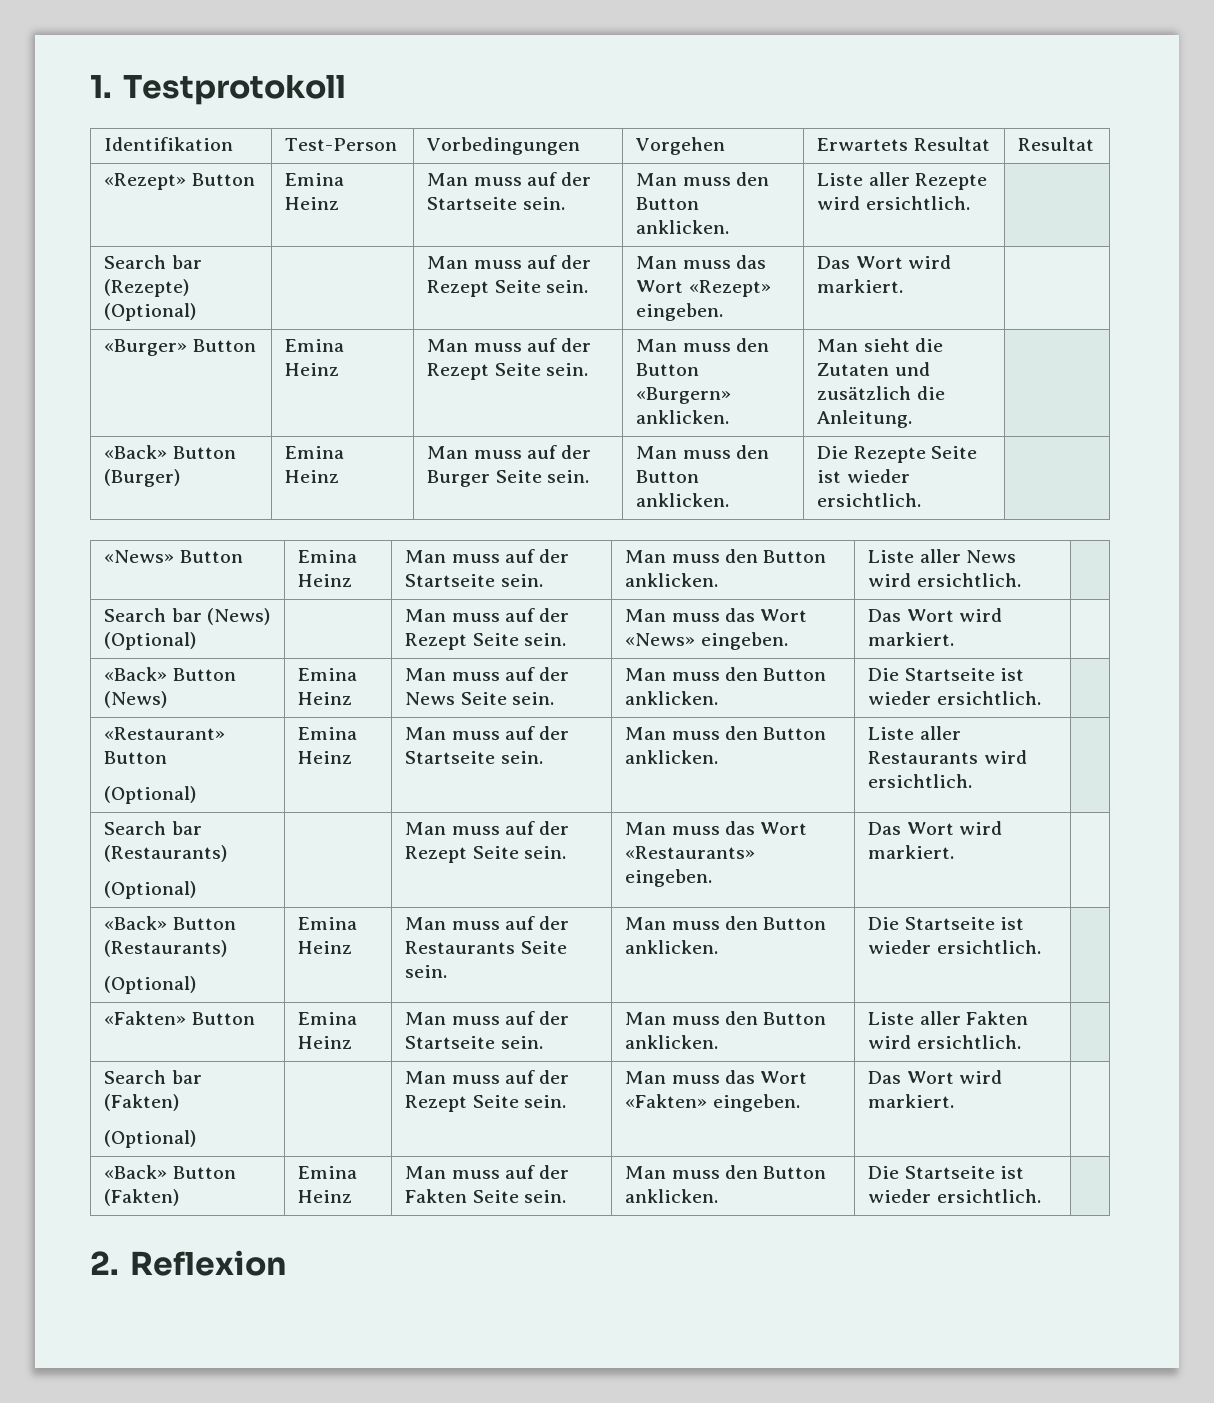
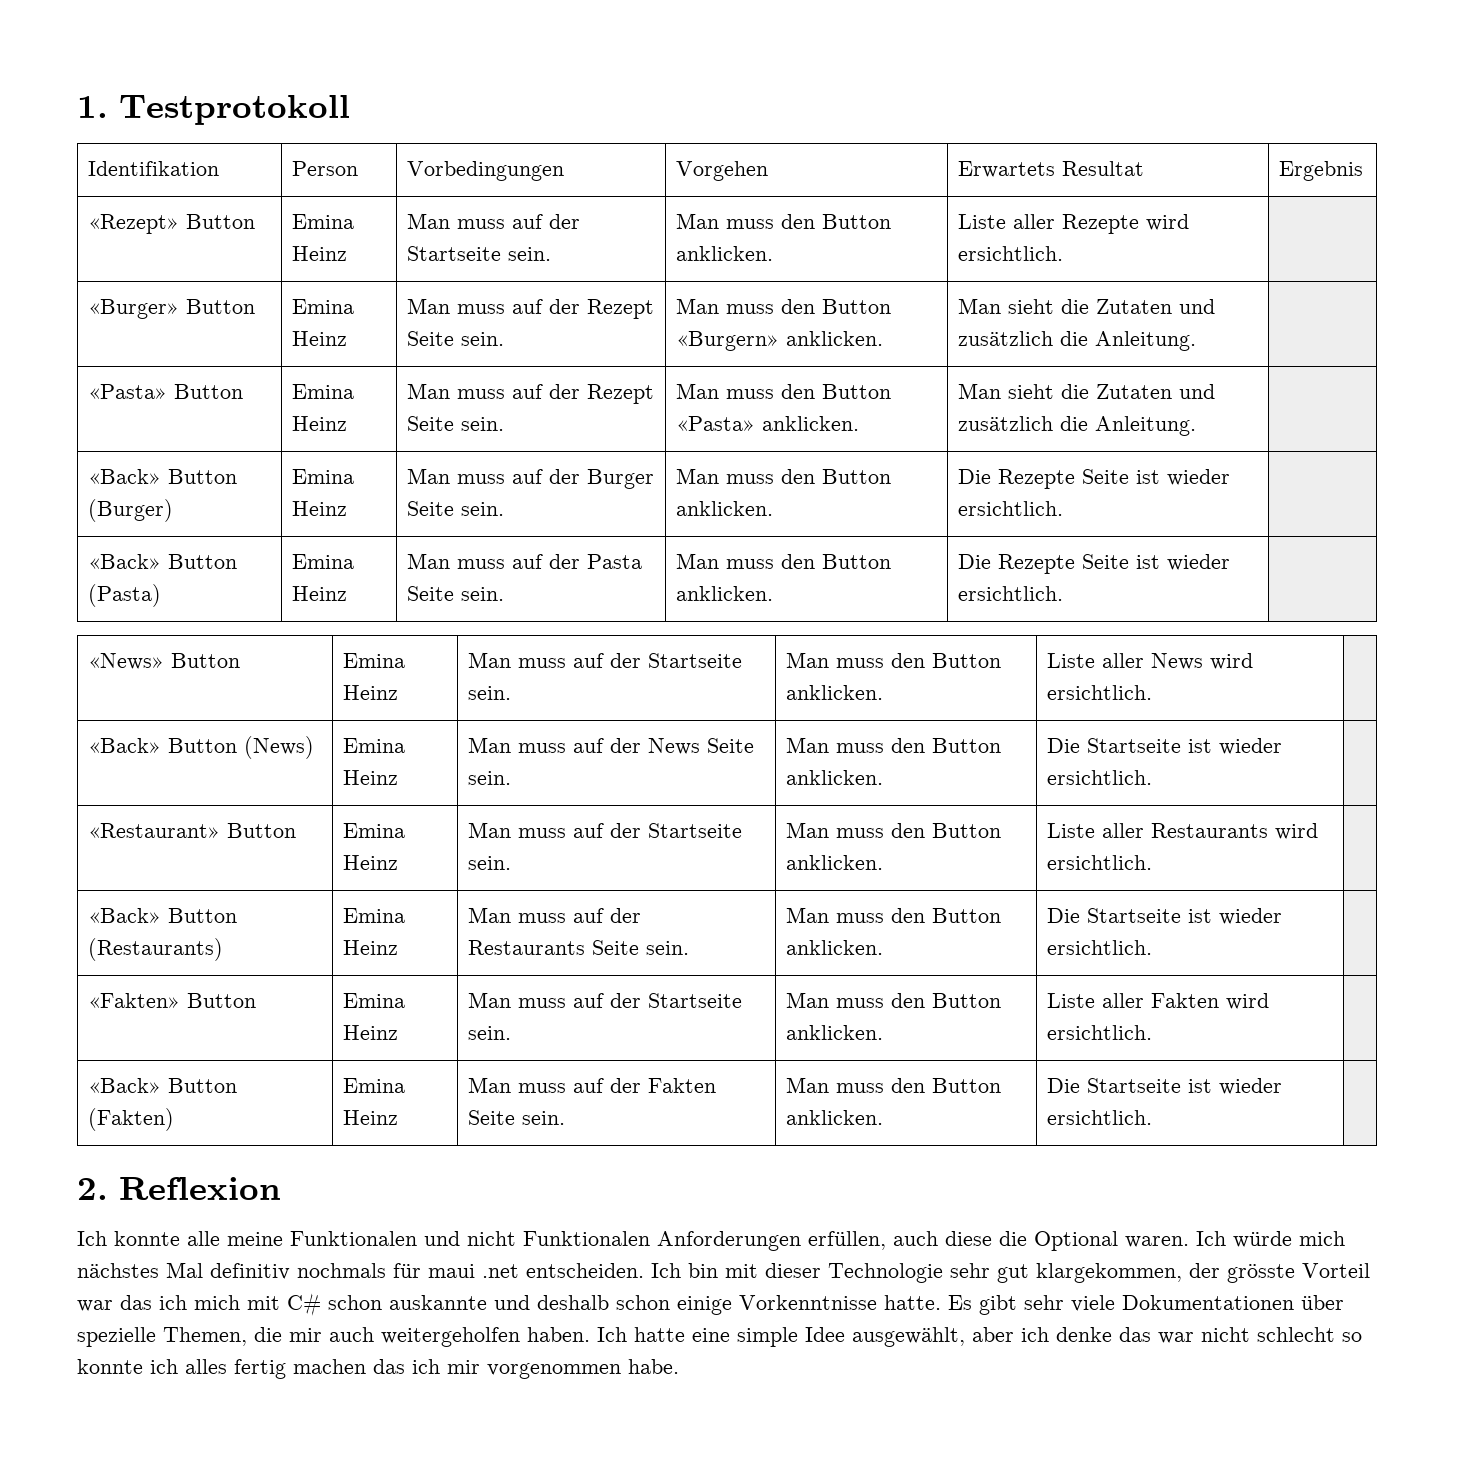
[285,138,398,151] Test-Person -> [292,161,359,176] Person
[1018,137,1095,151] Resultat -> [1279,161,1364,181] Ergebnis
[104,255,202,269] [104,279,190,297] [104,303,197,321] [427,255,592,269] [427,280,588,297] [636,255,766,269] [636,280,771,297] [636,303,724,321] [817,255,951,269] [817,279,904,293] // Search bar (Rezepte) (Optional) | | Man muss auf der Rezept Seite sein. | Man muss das Wort «Rezept» eingeben. | Das Wort wird markiert. | -> (1064, 253) none
(913, 419) none -> [88,384,244,399] [292,384,355,399] [292,416,348,431] [407,383,655,404] [407,416,505,431] [676,383,892,399] [676,416,860,431] [958,383,1216,399] [958,416,1197,436] // «Pasta» Button | Emina Heinz | Man muss auf der Rezept Seite sein. | Man muss den Button «Pasta» anklicken. | Man sieht die Zutaten und zusätzlich die Anleitung. |
(922, 500) none -> [88,554,238,569] [88,584,162,607] [292,554,355,569] [292,586,348,601] [407,553,643,569] [407,586,505,601] [676,553,892,569] [676,586,774,601] [958,554,1231,574] [958,586,1064,601] // «Back» Button (Pasta) | Emina Heinz | Man muss auf der Pasta Seite sein. | Man muss den Button anklicken. | Die Rezepte Seite ist wieder ersichtlich. |
[104,608,270,625] [104,632,197,650] [405,608,570,622] [405,633,566,650] [625,608,808,622] [625,632,788,650] [868,608,1002,622] [868,632,955,646] // Search bar (News) (Optional) | | Man muss auf der Rezept Seite sein. | Man muss das Wort «News» eingeben. | Das Wort wird markiert. | -> (1153, 692) none
[104,786,197,804] // (Optional) -> (297, 830) none
[104,821,202,835] [104,845,228,862] [104,881,197,899] [405,821,570,835] [405,846,566,863] [625,821,808,835] [625,846,756,859] [625,869,713,887] [868,821,1002,835] [868,845,955,859] // Search bar (Restaurants) // (Optional) | | Man muss auf der Rezept Seite sein. | Man muss das Wort «Restaurants» eingeben. | Das Wort wird markiert. | -> (1153, 862) none
[104,976,197,994] // (Optional) -> (224, 949) none
[104,1070,202,1084] [104,1094,180,1111] [104,1130,197,1148] [405,1070,570,1084] [405,1095,566,1112] [625,1070,808,1084] [625,1094,800,1112] [868,1070,1002,1084] [868,1094,955,1108] // Search bar (Fakten) // (Optional) | | Man muss auf der Rezept Seite sein. | Man muss das Wort «Fakten» eingeben. | Das Wort wird markiert. | -> (1153, 1032) none
(287, 1263) none -> [77,1231,1345,1251] [77,1262,1370,1283] [77,1293,1344,1316] [77,1327,1362,1347] [77,1359,679,1379] // Ich konnte alle meine Funktionalen und nicht Funktionalen Anforderungen erfüllen, auch diese die Optional waren. Ich würde mich nächstes Mal definitiv nochmals für maui .net entscheiden. Ich bin mit dieser Technologie sehr gut klargekommen, der grösste Vorteil war das ich mich mit C# schon auskannte und deshalb schon einige Vorkenntnisse hatte. Es gibt sehr viele Dokumentationen über spezielle Themen, die mir auch weitergeholfen haben. Ich hatte eine simple Idee ausgewählt, aber ich denke das war nicht schlecht so konnte ich alles fertig machen das ich mir vorgenommen habe.

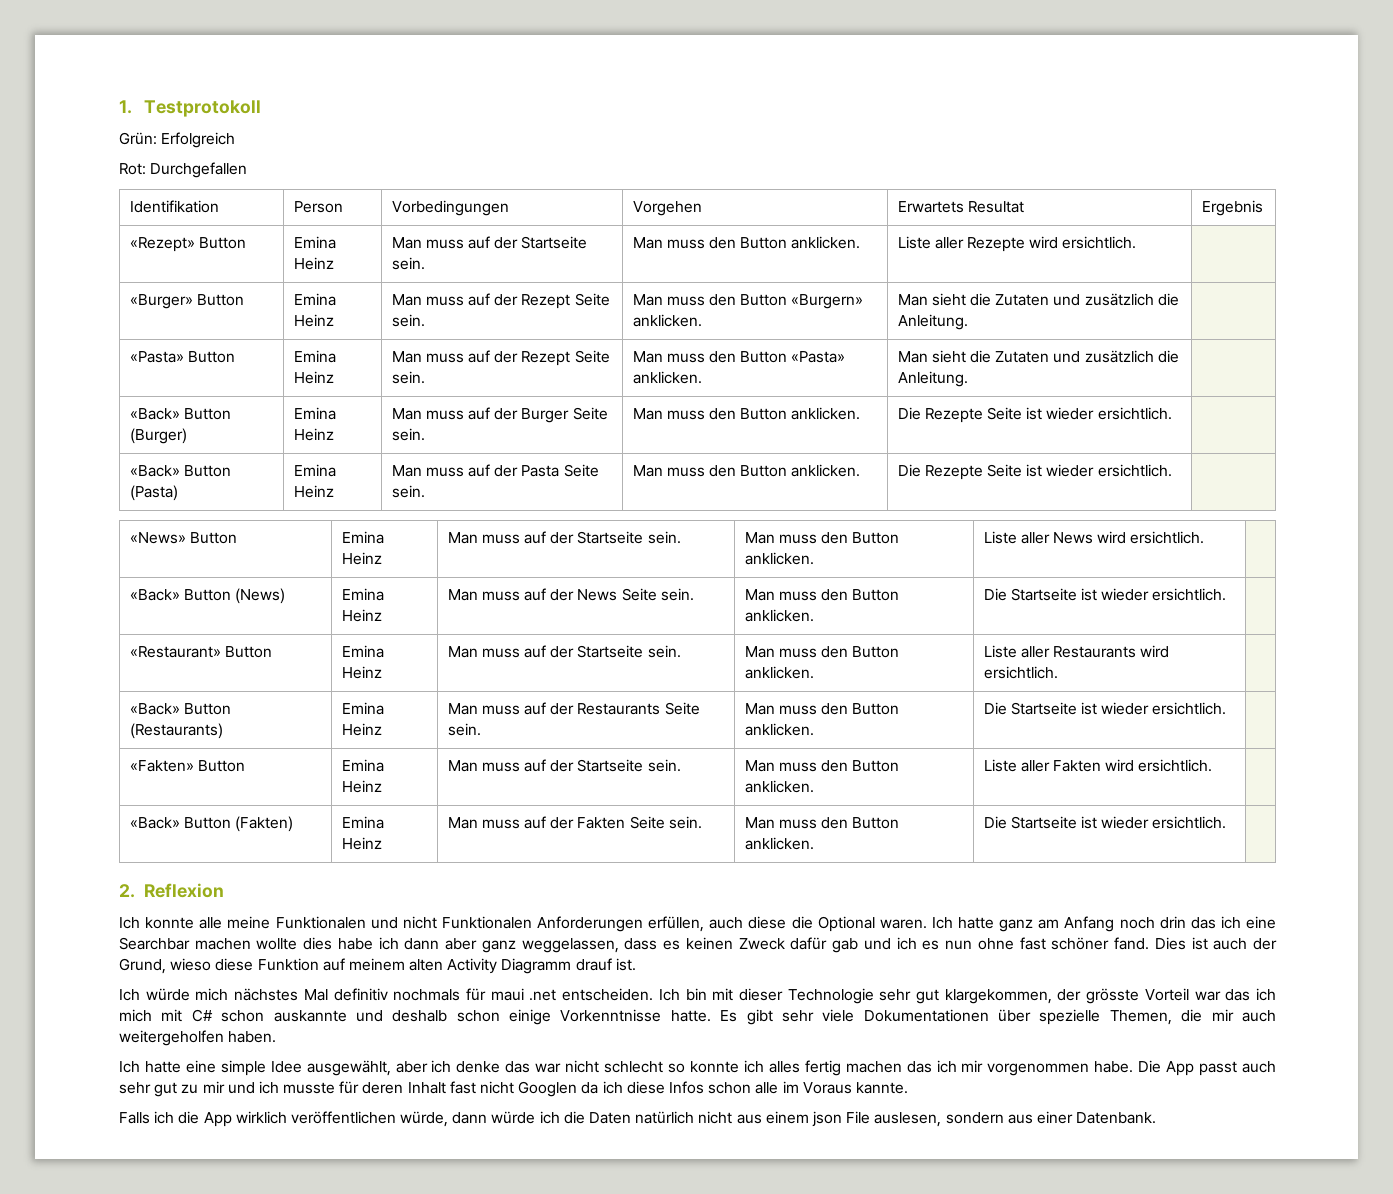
(351, 110) none -> [119,132,236,148] [119,162,248,178] // Grün: Erfolgreich // Rot: Durchgefallen
(1226, 1238) none -> [958,916,1276,932] [119,937,1277,953] [119,958,636,974] [119,989,140,1001] hatte ganz am Anfang noch drin das ich eine Searchbar machen wollte dies habe ich dann aber ganz weggelassen, dass es keinen Zweck dafür gab und ich es nun ohne fast schöner fand. Dies ist auch der Grund, wieso diese Funktion auf meinem alten Activity Diagramm drauf ist. // Ich
(590, 1334) none -> (277, 1037) //
(679, 1366) none -> [1138,1060,1276,1076] [119,1081,908,1097] [119,1111,1157,1127] Die App passt auch sehr gut zu mir und ich musste für deren Inhalt fast nicht Googlen da ich diese Infos schon alle im Voraus kannte. // Falls ich die App wirklich veröffentlichen würde, dann würde ich die Daten natürlich nicht aus einem json File auslesen, sondern aus einer Datenbank.

